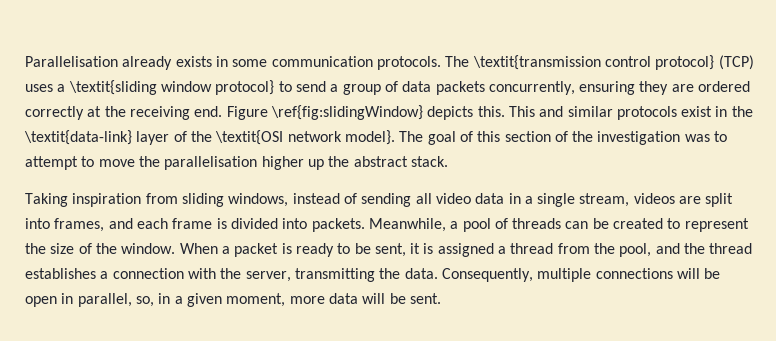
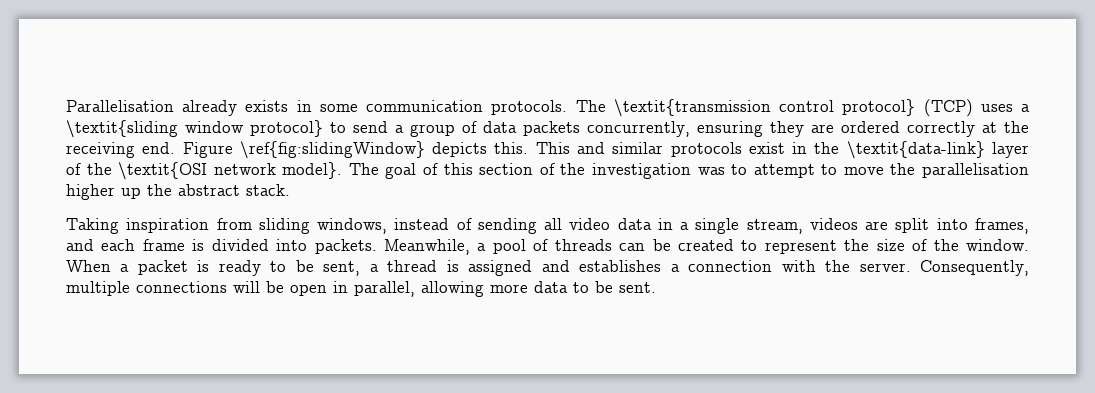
[410,243,753,257] it is assigned a thread from the pool, and the thread -> [369,260,570,276] a thread is assigned and
[245,268,438,282] server, transmitting the data. -> [859,263,911,272] server.
[135,293,286,307] so, in a given moment, -> [421,281,484,297] allowing
[362,293,386,304] will -> [573,282,589,293] to

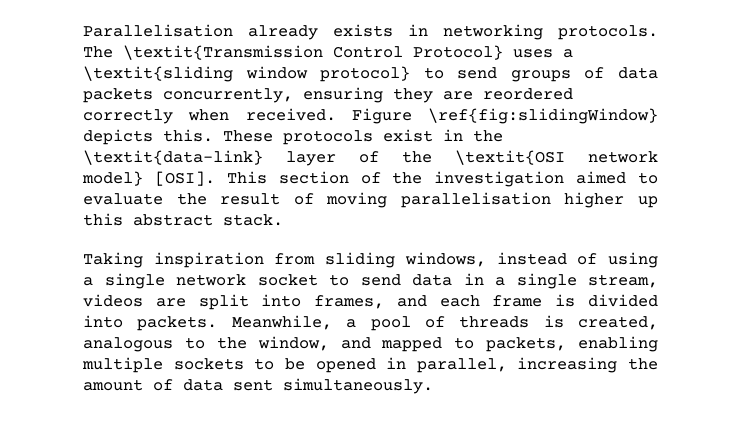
[319,99,973,117] some communication protocols. The \textit{transmission control protocol} (TCP) -> [443,24,658,40] [83,45,503,60] networking protocols. The \textit{Transmission Control Protocol}
[395,124,455,137] a group -> [510,70,571,82] groups
[841,121,1029,137] [66,142,176,158] ordered correctly at the receiving end. -> [483,88,573,100] [83,108,336,124] reordered correctly when received.
[535,142,664,154] This and similar -> [223,130,273,142] These
[282,162,916,179] model}. The goal of this section of the investigation was to attempt to move the -> [82,171,658,187] [83,192,388,208] model} [OSI]. This section of the investigation aimed to evaluate the result of moving
[147,184,172,196] the -> [83,213,123,226] this
[477,218,611,234] sending all video -> [608,252,658,268] [83,273,401,289] using a single network socket to send
[619,239,1030,254] [66,260,1029,276] [66,281,656,297] can be created to represent the size of the window. When a packet is ready to be sent, a thread is assigned and establishes a connection with the server. Consequently, multiple connections will be open in parallel, allowing more data to be sent. -> [543,315,658,330] [83,336,658,352] [82,357,658,373] [83,378,433,394] is created, analogous to the window, and mapped to packets, enabling multiple sockets to be opened in parallel, increasing the amount of data sent simultaneously.

